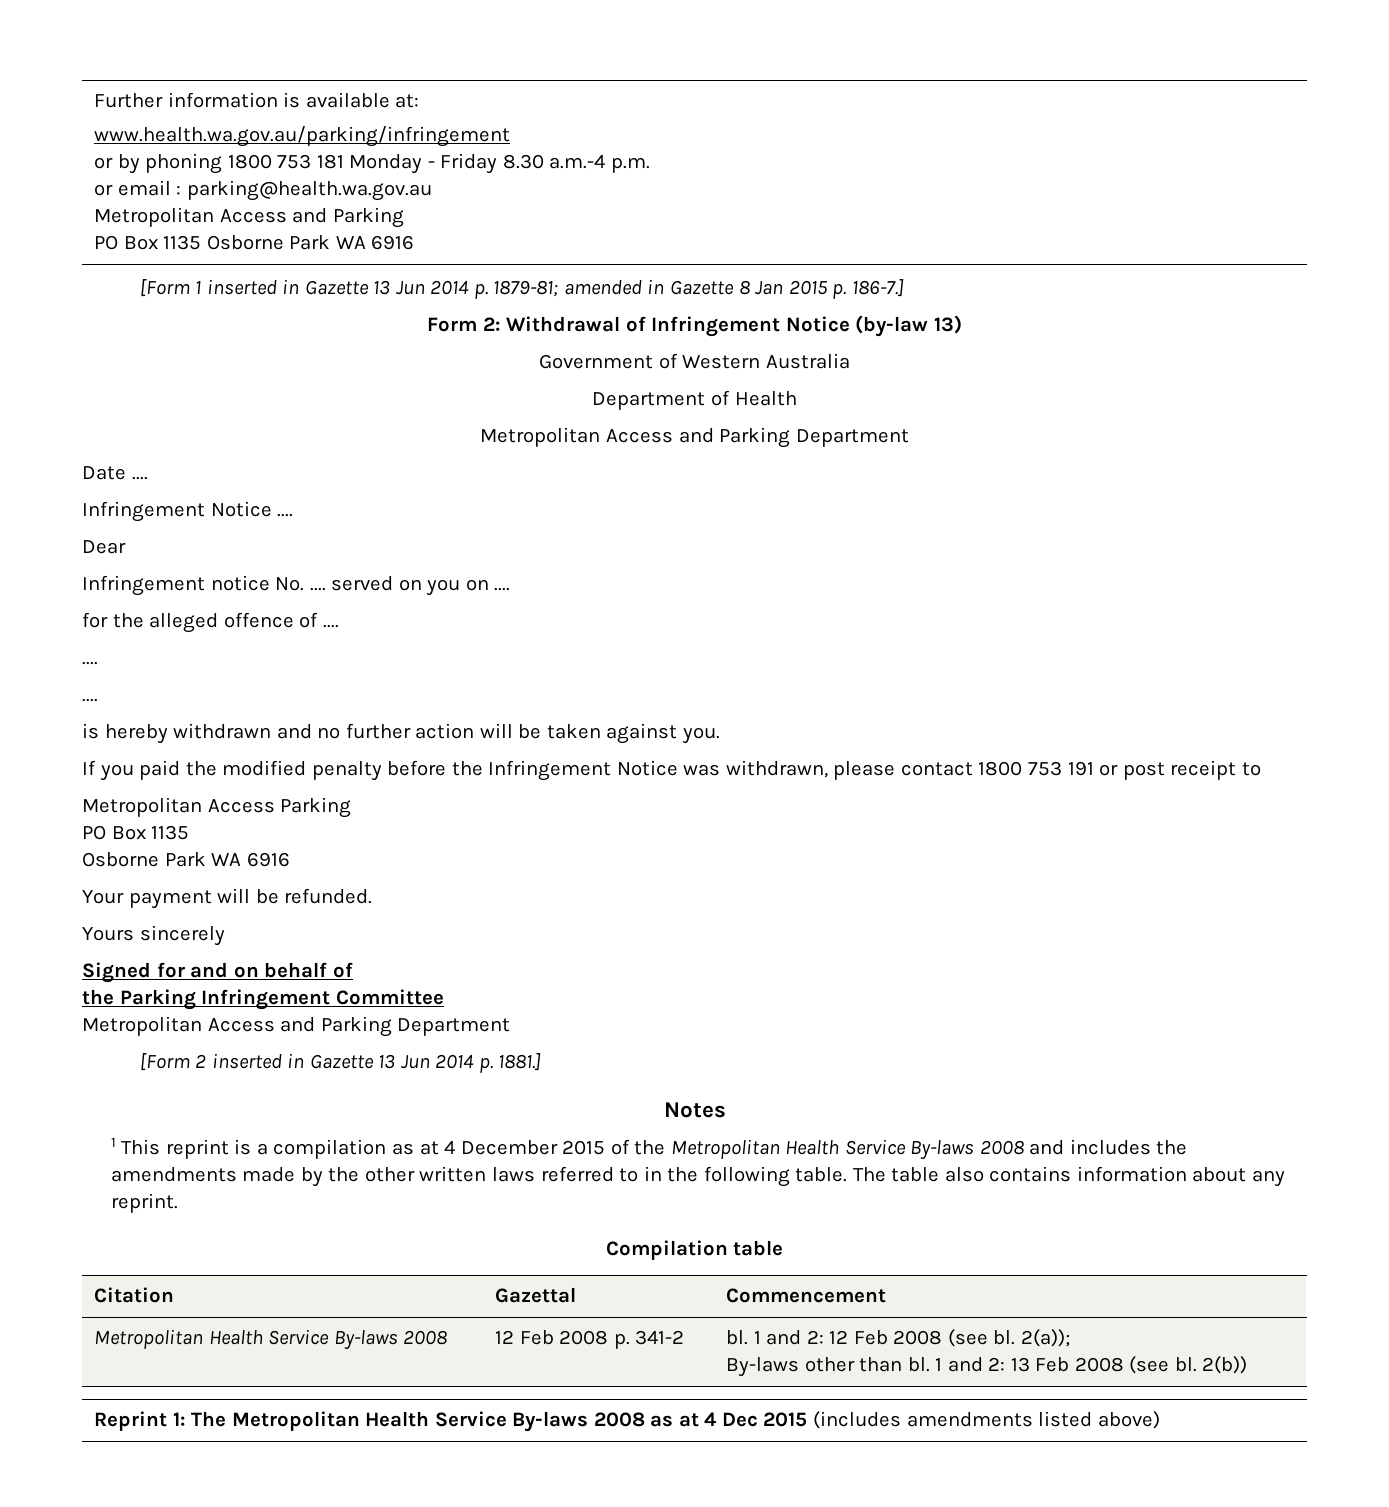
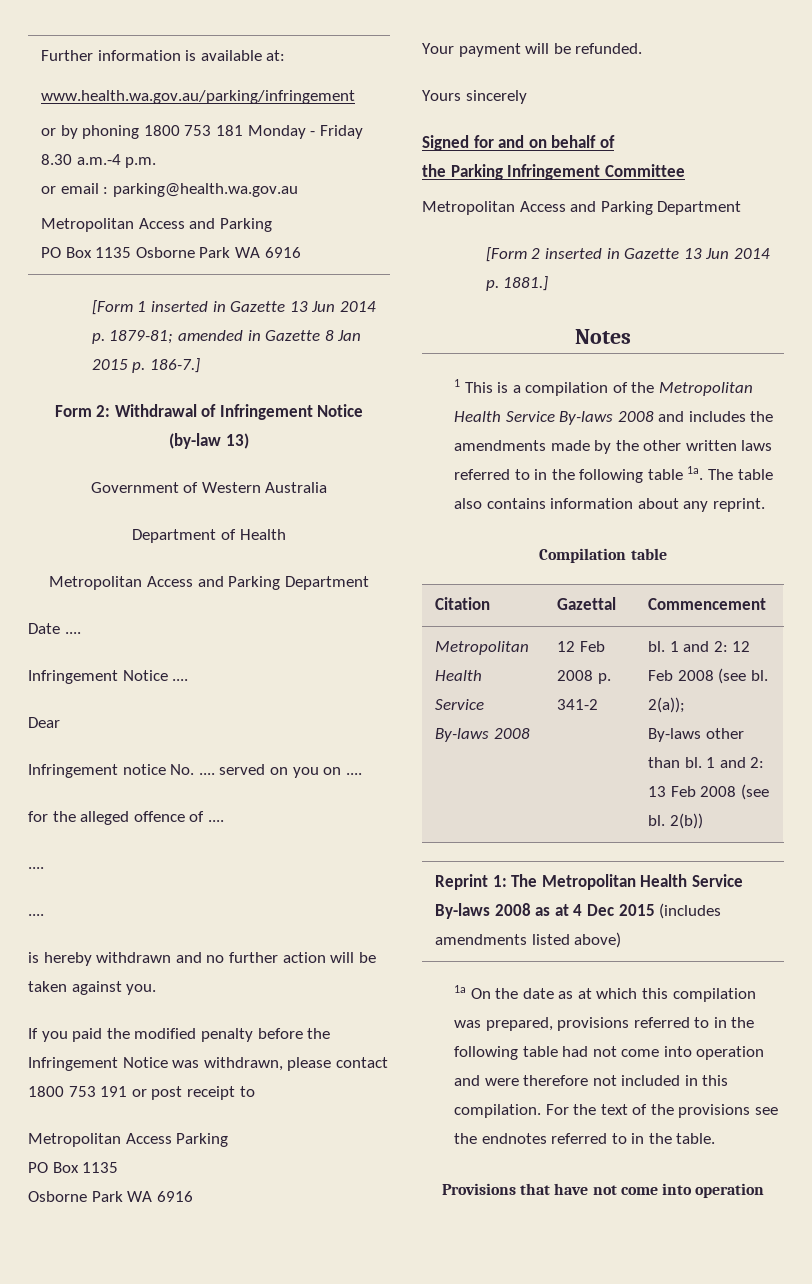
[165,1139,229,1159] reprint -> (493, 387) none
[392,1140,606,1155] as at 4 December 2015 -> (609, 389) none
[795,1167,848,1182] table. -> [647,466,704,480] table 1a.
(1160, 1420) none -> [453,985,756,1002] [453,1017,755,1031] [453,1046,765,1060] [453,1075,729,1086] [453,1104,779,1118] [453,1133,716,1144] [441,1183,765,1198] // 1a On the date as at which this compilation was prepared, provisions referred to in the following table had not come into operation and were therefore not included in this compilation. For the text of the provisions see the endnotes referred to in the table. // Provisions that have not come into operation

